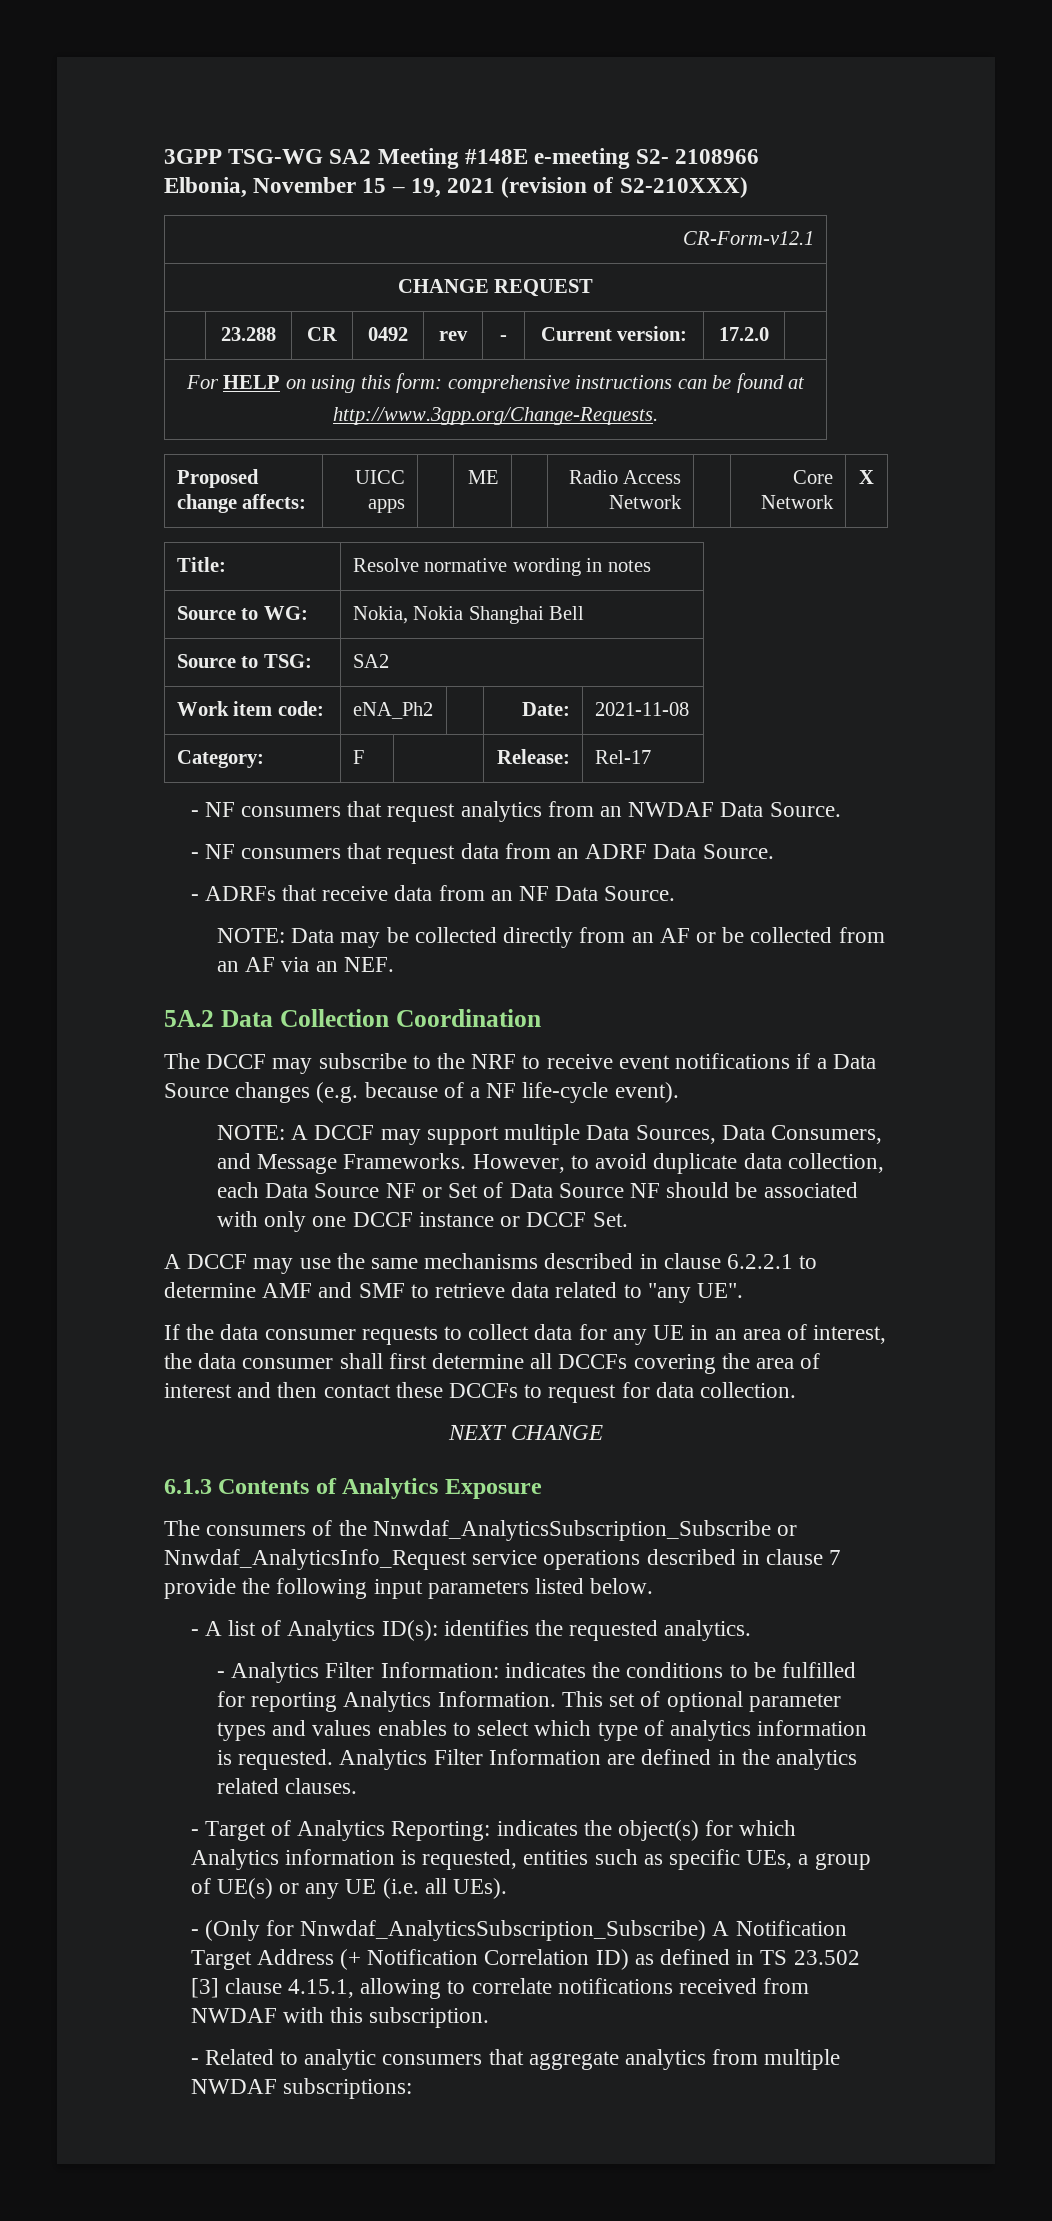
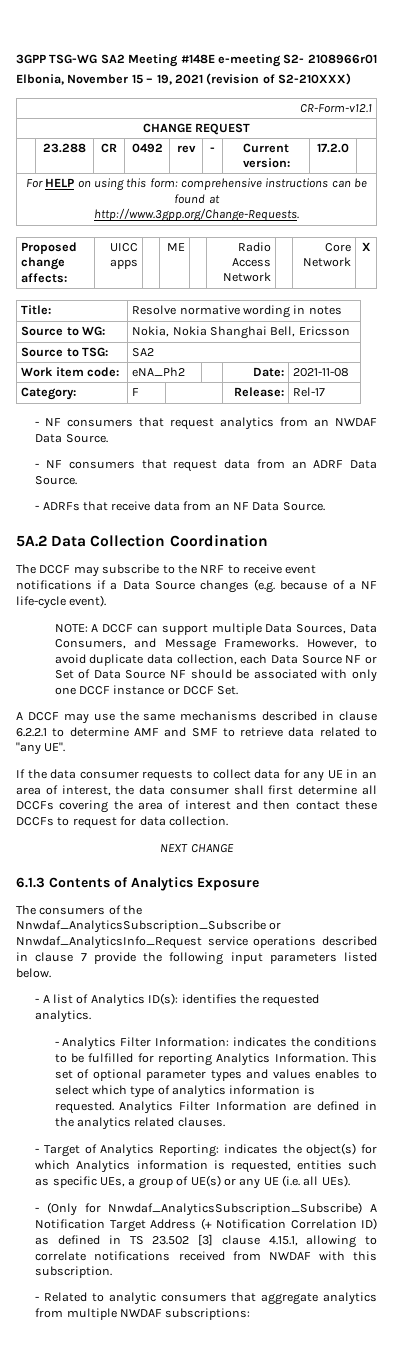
[675,149,760,164] 2108966 -> [307,54,377,64] 2108966r01
[549,606,585,620] Bell -> [270,326,350,337] Bell, Ericsson
[217,927,885,948] [217,957,394,972] // NOTE: Data may be collected directly from an AF or be collected from an AF via an NEF. -> (325, 506) none
[380,1129,421,1145] may -> [136,625,158,633] can

